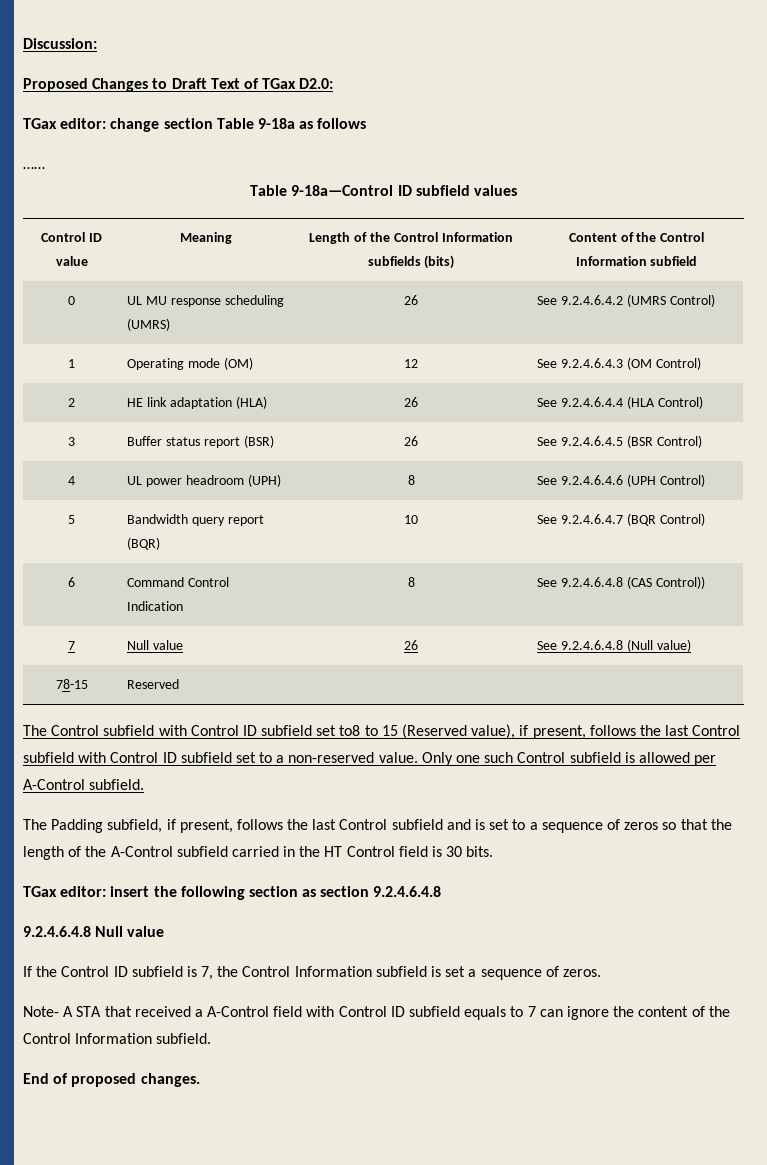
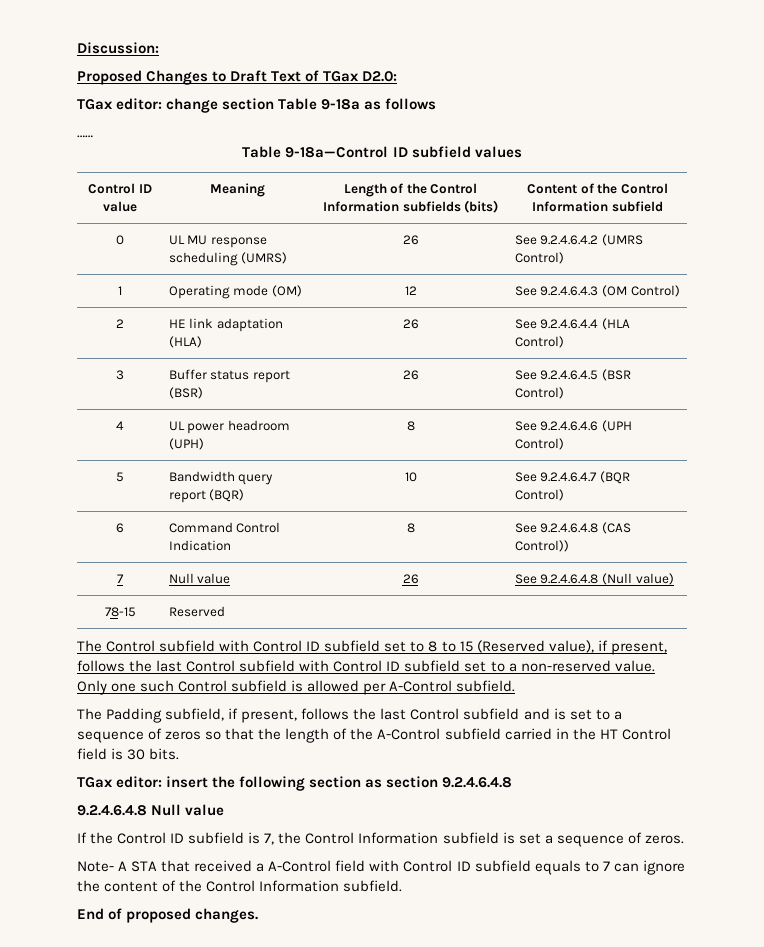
[339,725,361,736] to8 -> [410,641,438,652] to 8

